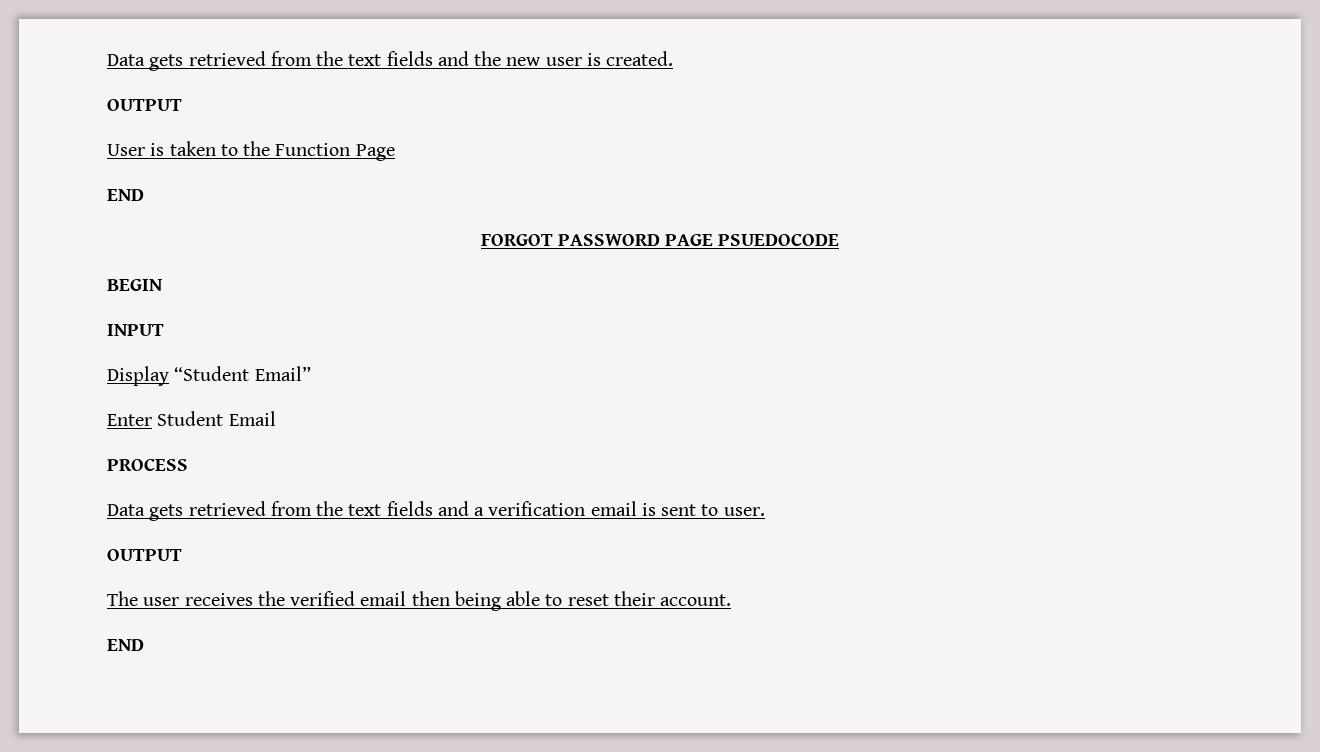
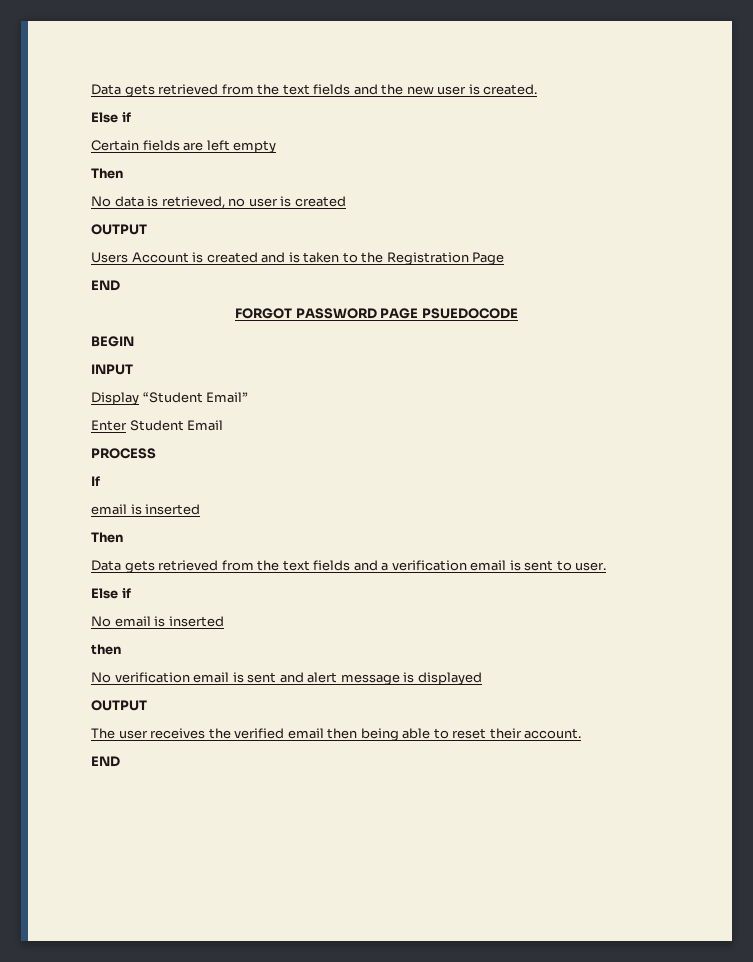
[107,99,182,111] [107,144,145,156] OUTPUT // User -> [91,112,131,123] [91,140,277,153] [91,168,123,179] [91,196,346,209] [91,224,147,235] [91,252,286,263] Else if // Certain fields are left empty // Then // No data is retrieved, no user is created // OUTPUT // Users Account is created and
[275,143,351,156] Function -> [386,252,469,265] Registration
(188, 464) none -> [91,476,100,486] [91,504,201,515] [91,532,123,543] // If // email is inserted // Then
(765, 511) none -> [91,588,131,599] [91,616,224,627] [91,644,121,655] [91,672,482,685] // Else if // No email is inserted // then // No verification email is sent and alert message is displayed

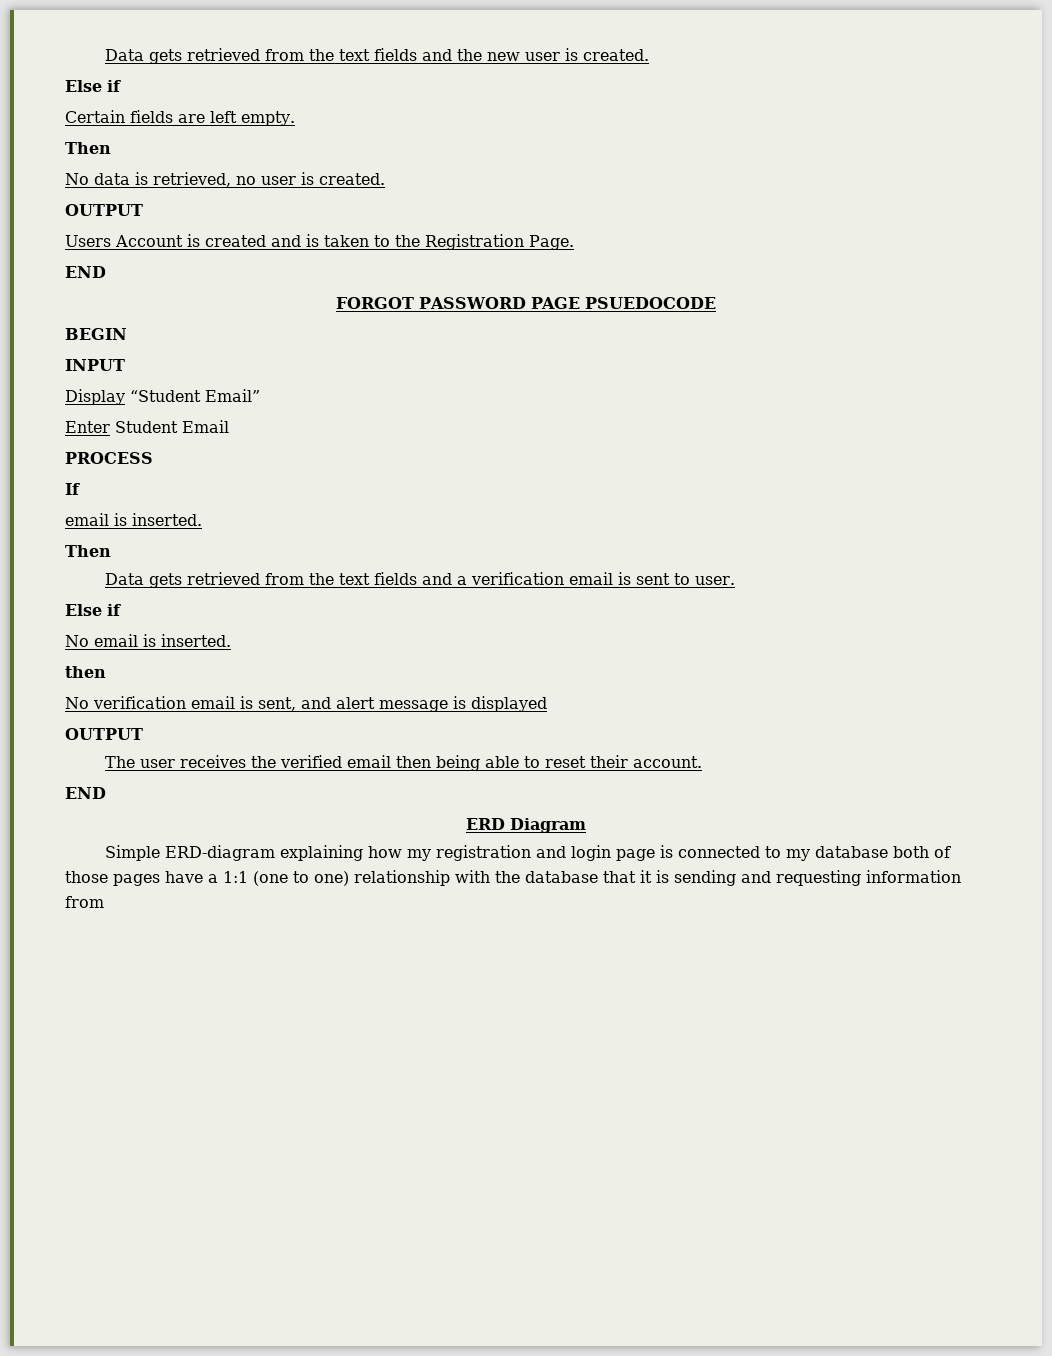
[233,140,277,153] empty -> [241,111,295,126] empty.
[294,196,346,207] created -> [319,173,385,185] created.
[472,252,505,265] Page -> [529,235,574,250] Page.
[145,504,201,515] inserted -> [132,513,202,526] inserted.
[168,616,224,627] inserted -> [161,634,231,647] inserted.
[247,672,277,683] sent -> [258,697,296,711] sent,
(120, 761) none -> [466,818,586,833] [104,845,951,861] [65,870,961,886] [65,896,104,908] // ERD Diagram // Simple ERD-diagram explaining how my registration and login page is connected to my database both of those pages have a 1:1 (one to one) relationship with the database that it is sending and requesting information from

